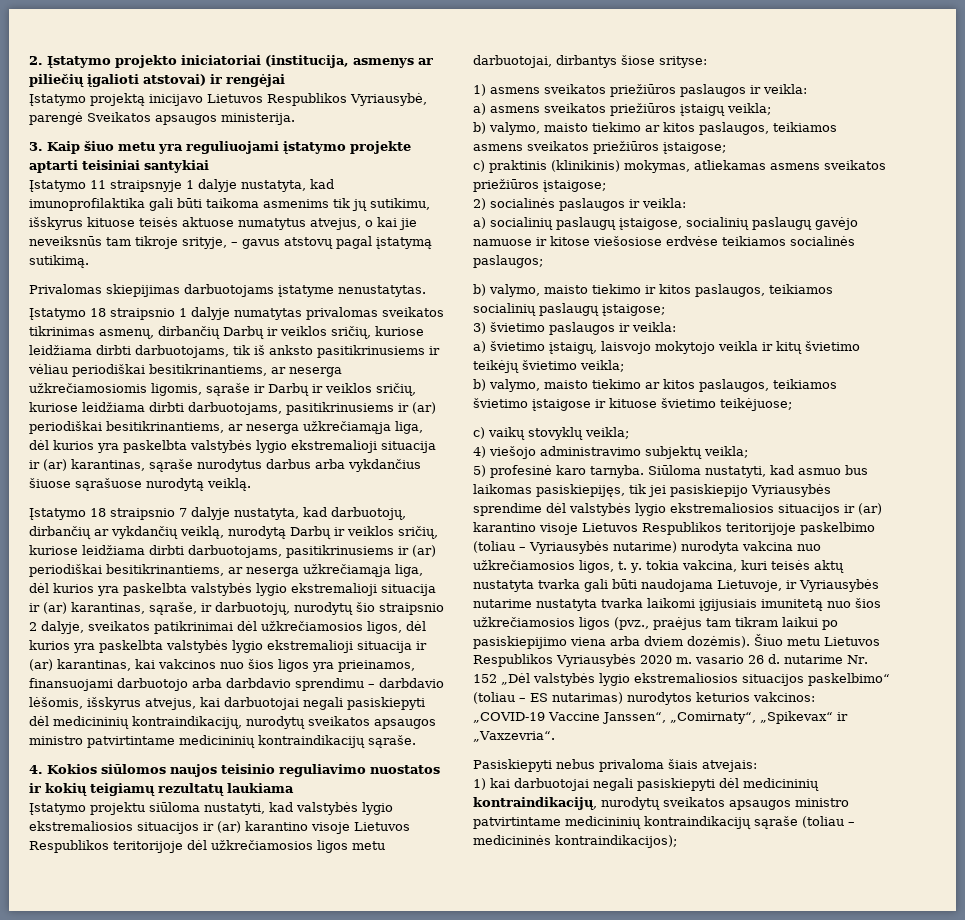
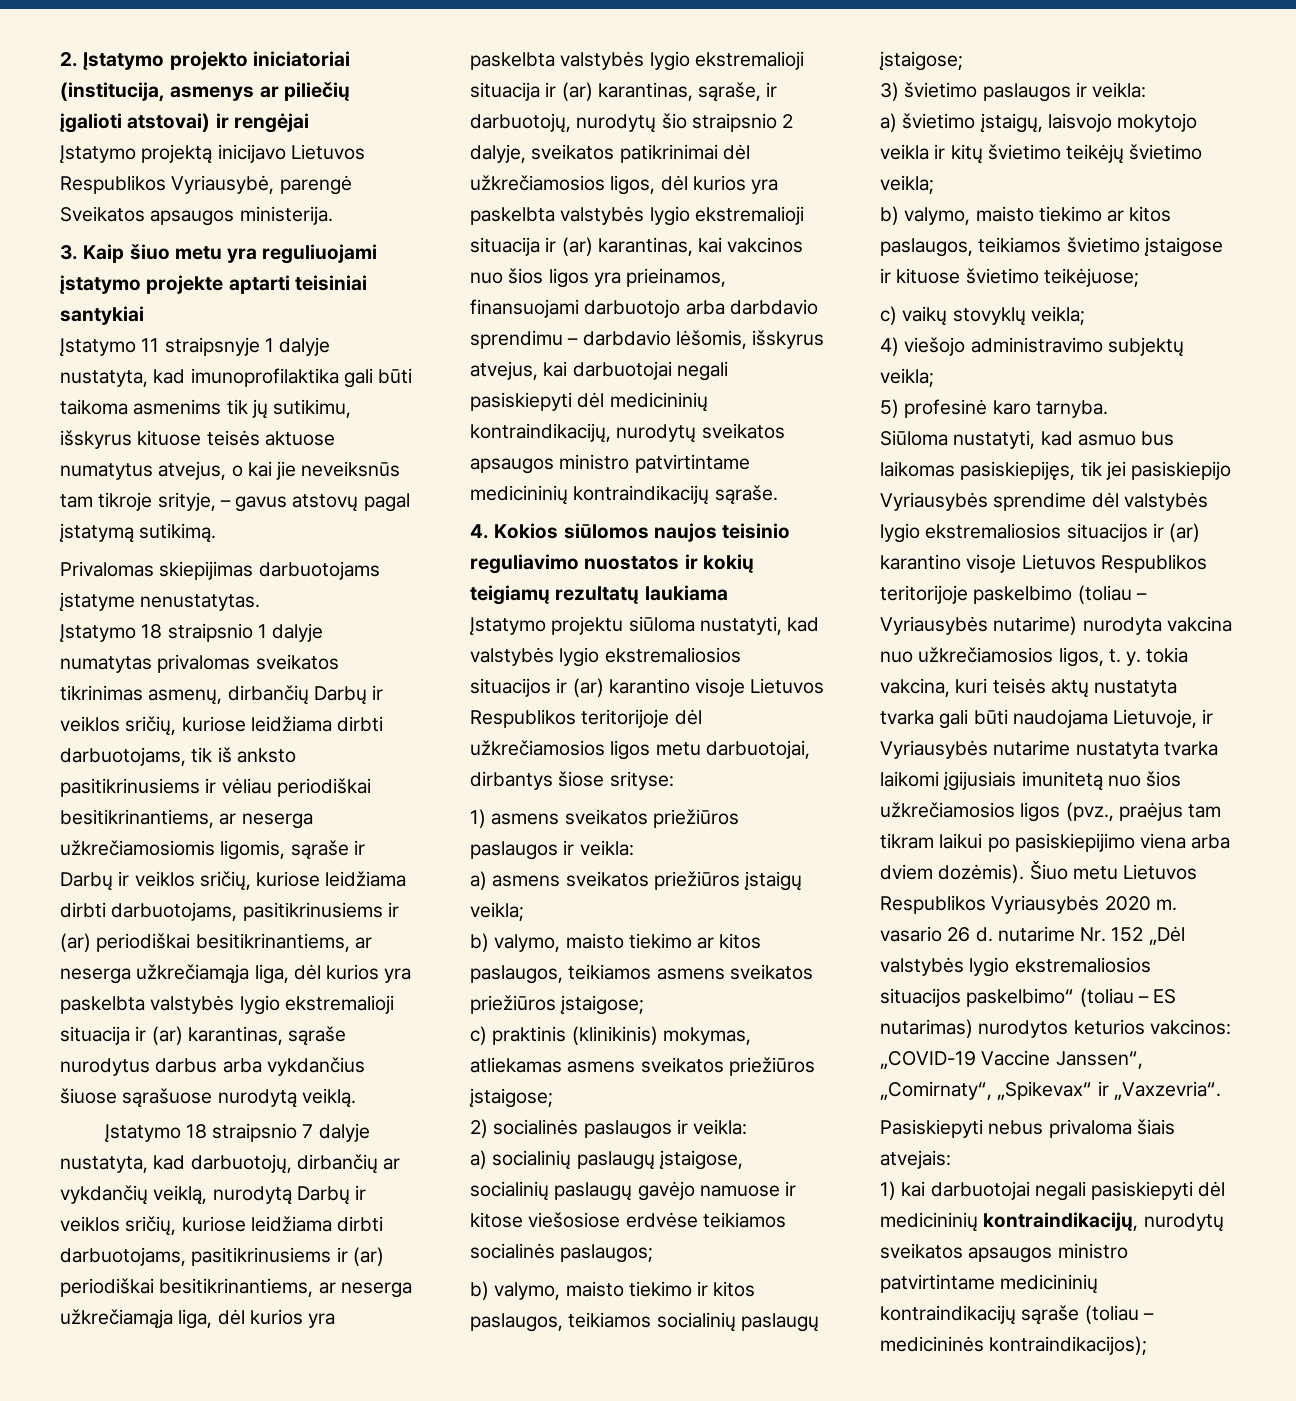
(644, 471) none -> (1108, 409) //

